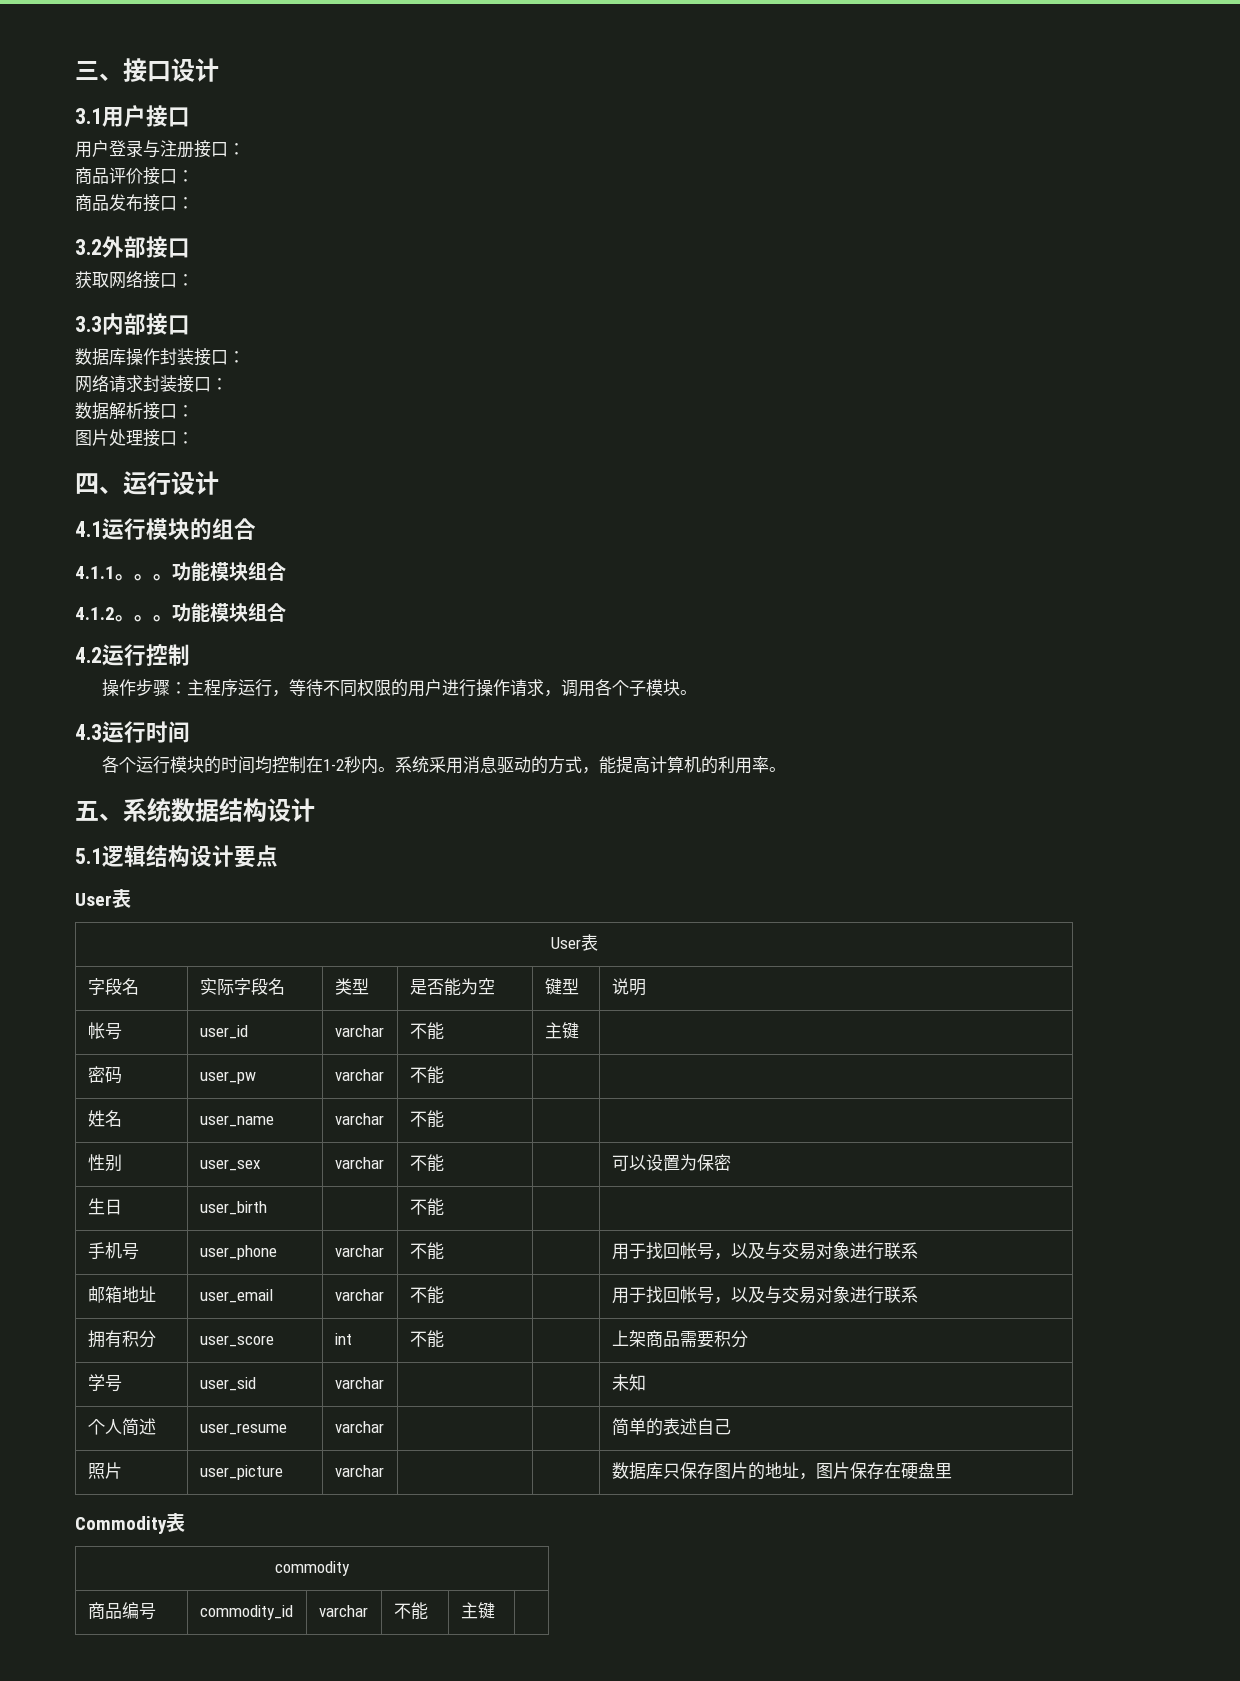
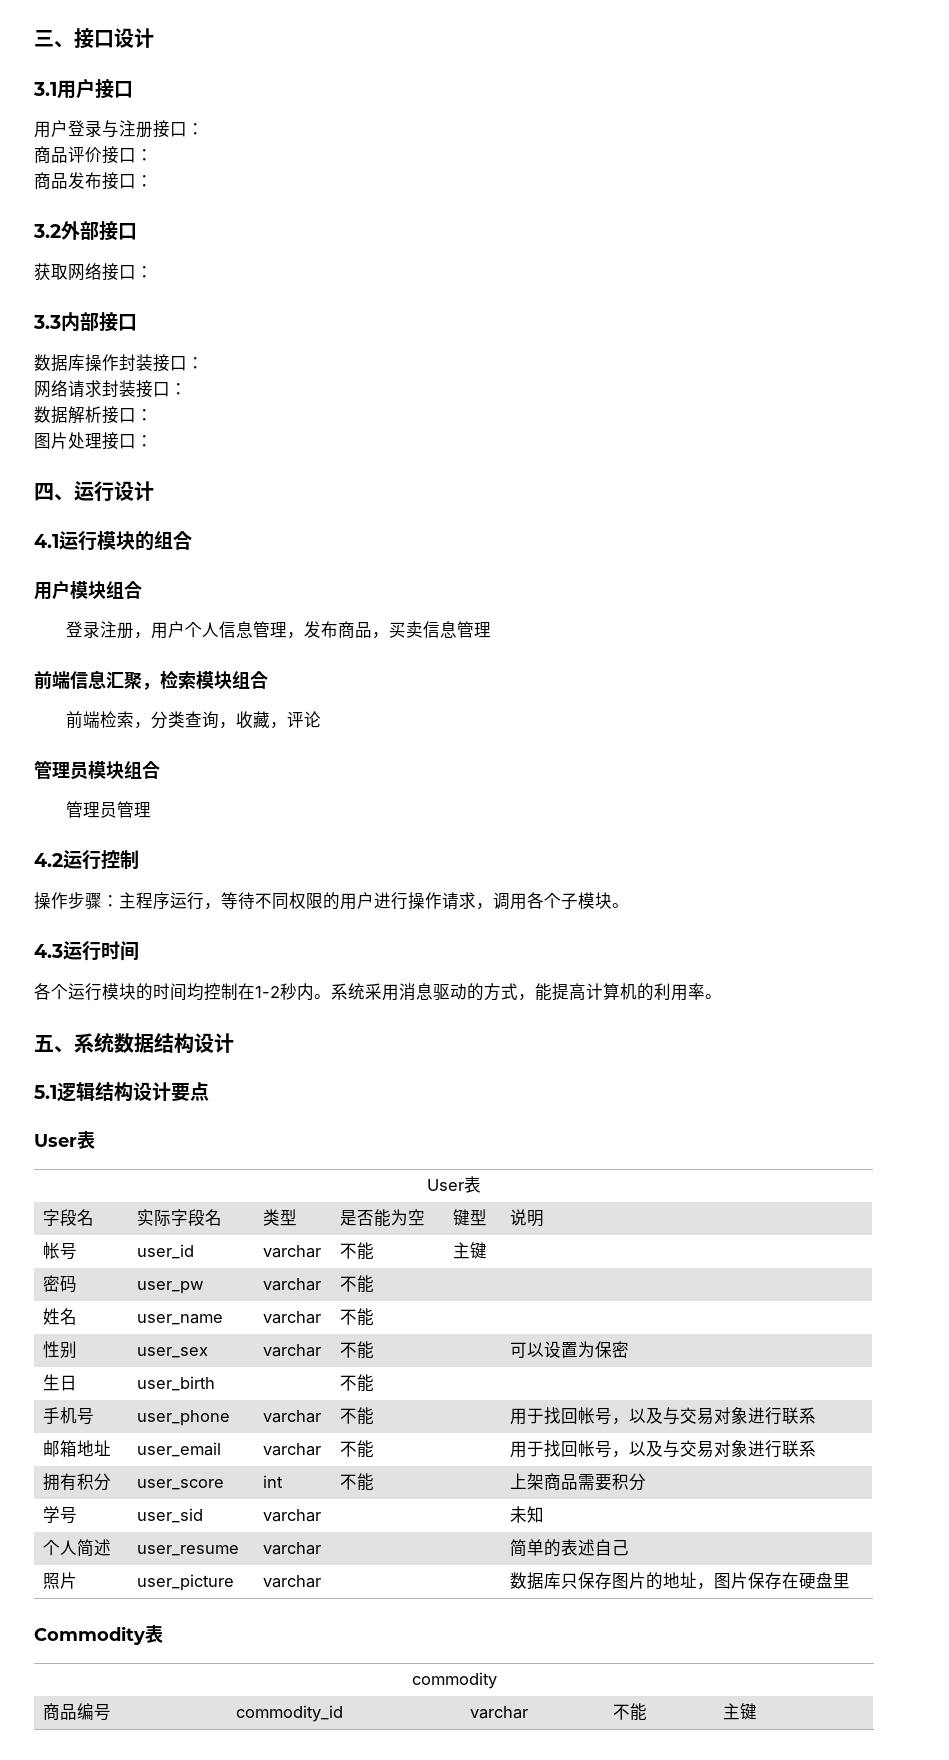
[75,562,286,581] [75,603,286,622] 4.1.1。。。功能模块组合 // 4.1.2。。。功能模块组合 -> [34,580,142,600] [65,621,491,639] [34,670,268,690] [65,711,321,729] [34,760,160,780] [65,801,151,818] 用户模块组合 // 登录注册，用户个人信息管理，发布商品，买卖信息管理 // 前端信息汇聚，检索模块组合 // 前端检索，分类查询，收藏，评论 // 管理员模块组合 // 管理员管理

